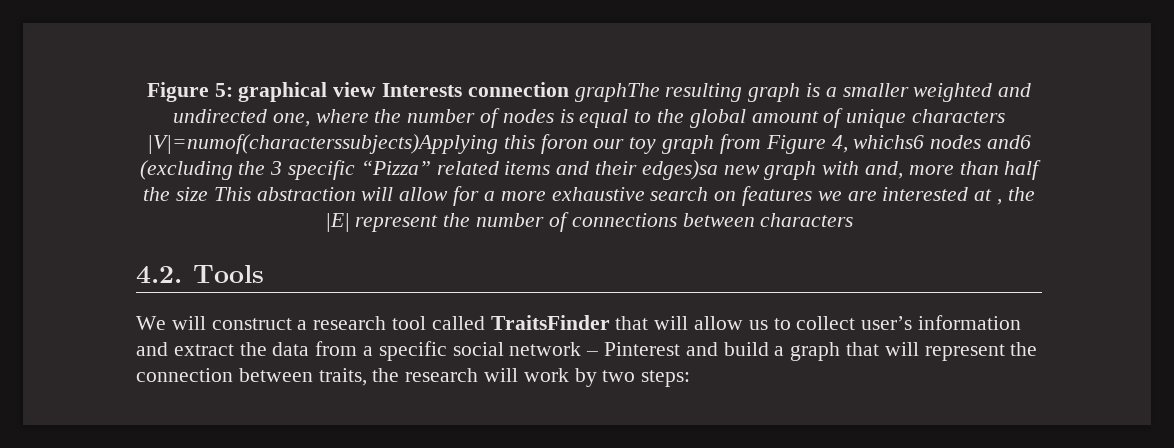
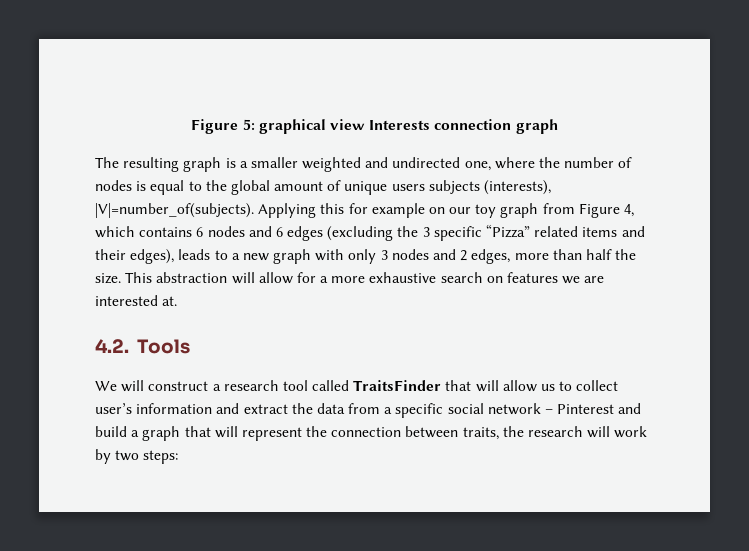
[574,83,660,102] graphThe -> [515,119,558,134] [95,157,119,168] graph // The
[912,109,1006,123] [147,134,588,154] characters |V|=numof(characterssubjects)Applying this foron -> [391,180,552,195] [95,203,445,218] users subjects (interests), |V|=number_of(subjects). Applying this for example on
[853,135,1031,149] whichs6 nodes and6 -> [95,226,324,241] which contains 6 nodes and 6 edges
[641,160,904,180] edges)sa new graph with and, -> [130,249,511,264] edges), leads to a new graph with only 3 nodes and 2 edges,
[176,187,209,201] size -> [95,273,121,284] size.
[974,187,1035,205] [324,212,854,232] at , the |E| represent the number of connections between characters -> [162,296,178,306] at.

